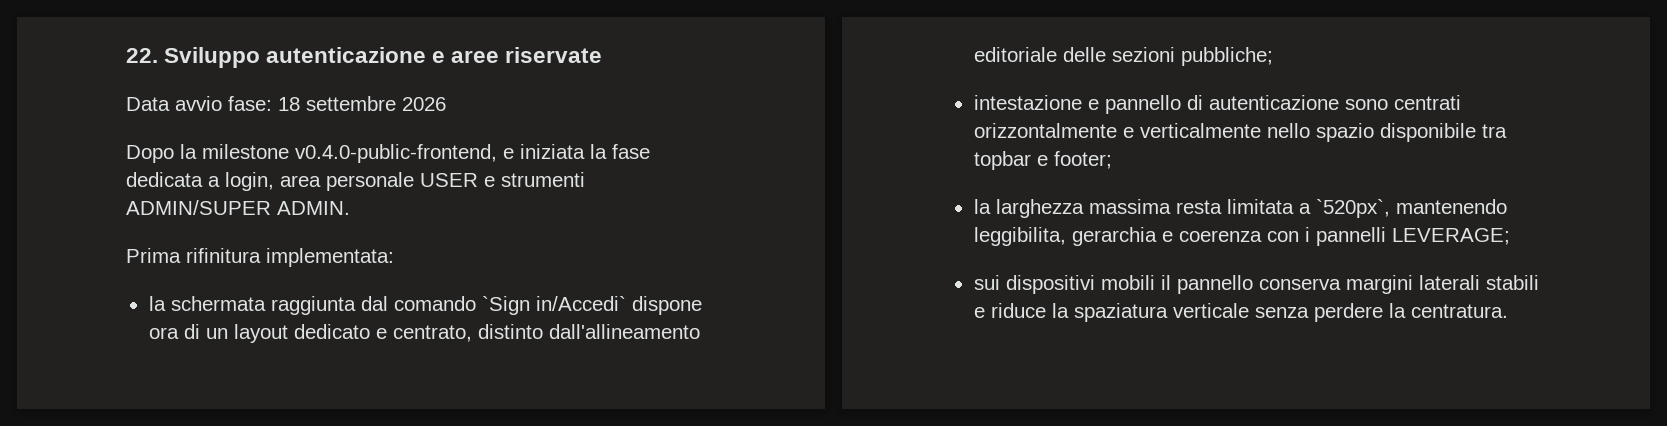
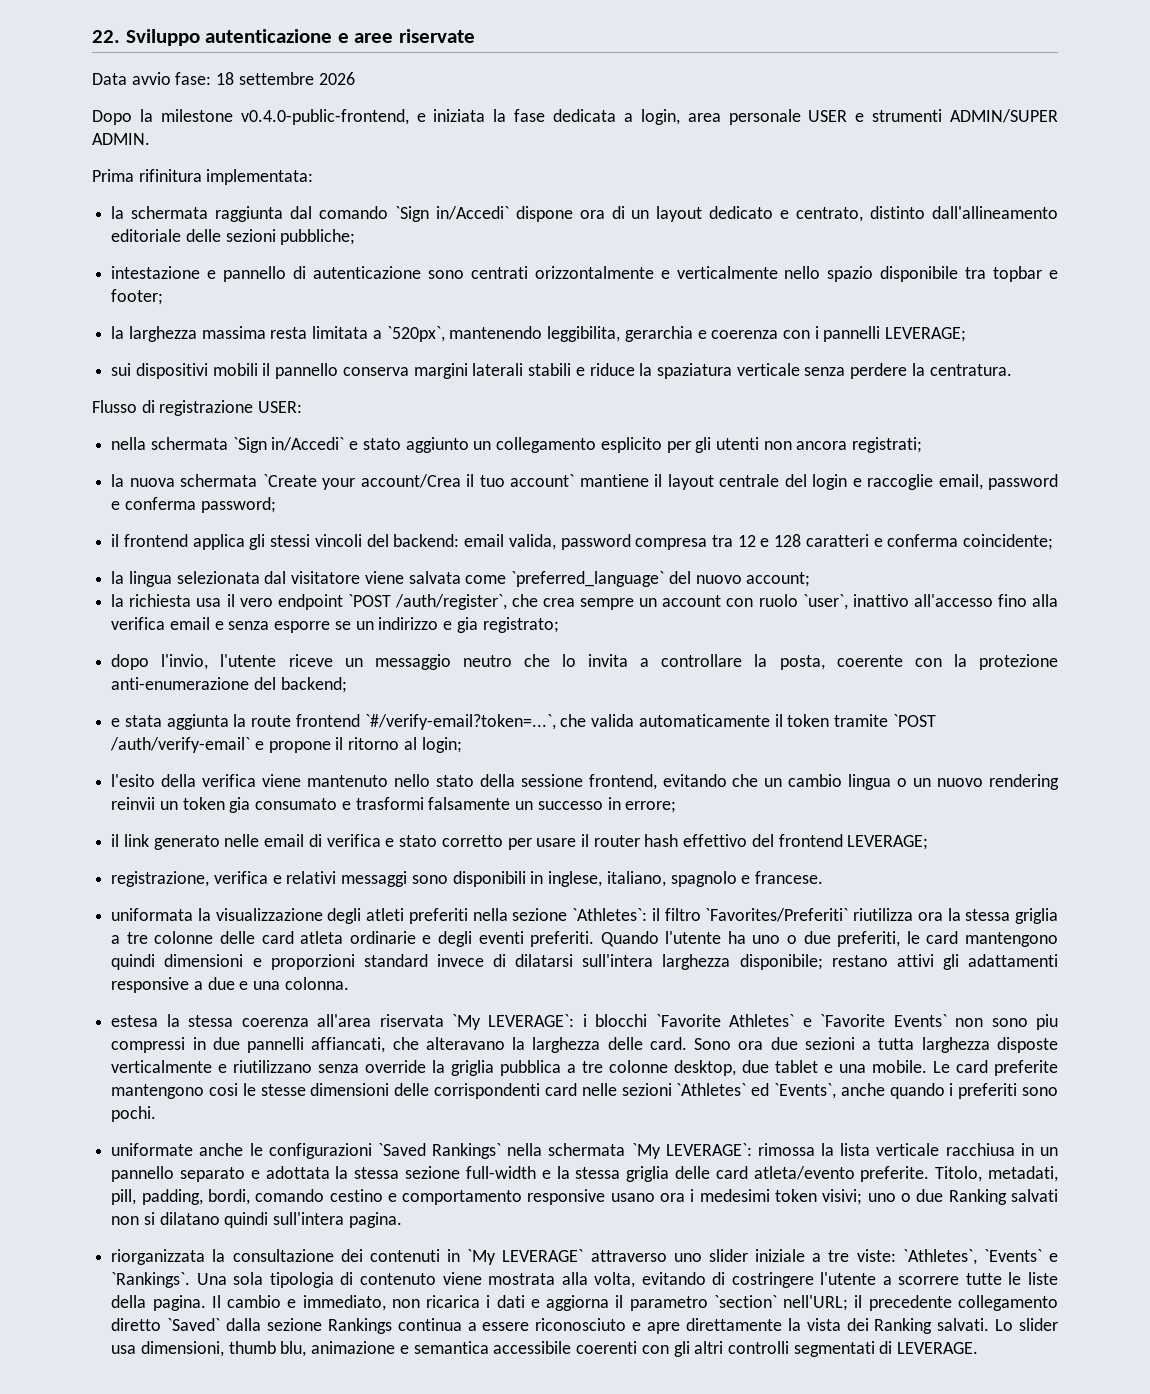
(1508, 311) none -> [92,400,303,416] [111,437,923,453] [111,474,1058,490] [111,497,276,513] [111,534,1054,550] [111,571,811,587] [111,594,1059,610] [111,617,559,633] [111,654,1059,670] [111,677,347,693] [111,714,936,730] [110,737,462,753] [111,774,1059,790] [111,797,677,813] [111,834,929,850] [111,871,823,887] [111,908,1058,924] [111,931,1058,947] [111,954,1058,970] [111,977,349,993] [111,1014,1059,1030] [111,1037,1059,1053] [111,1060,1058,1076] [111,1083,1058,1099] [111,1106,157,1122] [111,1143,1058,1159] [111,1166,1059,1182] [111,1189,1059,1205] [111,1212,402,1228] [111,1249,1058,1265] [111,1272,1058,1288] [111,1295,1059,1311] [111,1318,1058,1334] [111,1341,979,1357] // Flusso di registrazione USER: // nella schermata `Sign in/Accedi` e stato aggiunto un collegamento esplicito per gli utenti non ancora registrati; // la nuova schermata `Create your account/Crea il tuo account` mantiene il layout centrale del login e raccoglie email, password e conferma password; // il frontend applica gli stessi vincoli del backend: email valida, password compresa tra 12 e 128 caratteri e conferma coincidente; // la lingua selezionata dal visitatore viene salvata come `preferred_language` del nuovo account; // la richiesta usa il vero endpoint `POST /auth/register`, che crea sempre un account con ruolo `user`, inattivo all'accesso fino alla verifica email e senza esporre se un indirizzo e gia registrato; // dopo l'invio, l'utente riceve un messaggio neutro che lo invita a controllare la posta, coerente con la protezione anti-enumerazione del backend; // e stata aggiunta la route frontend `#/verify-email?token=...`, che valida automaticamente il token tramite `POST /auth/verify-email` e propone il ritorno al login; // l'esito della verifica viene mantenuto nello stato della sessione frontend, evitando che un cambio lingua o un nuovo rendering reinvii un token gia consumato e trasformi falsamente un successo in errore; // il link generato nelle email di verifica e stato corretto per usare il router hash effettivo del frontend LEVERAGE; // registrazione, verifica e relativi messaggi sono disponibili in inglese, italiano, spagnolo e francese. // uniformata la visualizzazione degli atleti preferiti nella sezione `Athletes`: il filtro `Favorites/Preferiti` riutilizza ora la stessa griglia a tre colonne delle card atleta ordinarie e degli eventi preferiti. Quando l'utente ha uno o due preferiti, le card mantengono quindi dimensioni e proporzioni standard invece di dilatarsi sull'intera larghezza disponibile; restano attivi gli adattamenti responsive a due e una colonna. // estesa la stessa coerenza all'area riservata `My LEVERAGE`: i blocchi `Favorite Athletes` e `Favorite Events` non sono piu compressi in due pannelli affiancati, che alteravano la larghezza delle card. Sono ora due sezioni a tutta larghezza disposte verticalmente e riutilizzano senza override la griglia pubblica a tre colonne desktop, due tablet e una mobile. Le card preferite mantengono cosi le stesse dimensioni delle corrispondenti card nelle sezioni `Athletes` ed `Events`, anche quando i preferiti sono pochi. // uniformate anche le configurazioni `Saved Rankings` nella schermata `My LEVERAGE`: rimossa la lista verticale racchiusa in un pannello separato e adottata la stessa sezione full-width e la stessa griglia delle card atleta/evento preferite. Titolo, metadati, pill, padding, bordi, comando cestino e comportamento responsive usano ora i medesimi token visivi; uno o due Ranking salvati non si dilatano quindi sull'intera pagina. // riorganizzata la consultazione dei contenuti in `My LEVERAGE` attraverso uno slider iniziale a tre viste: `Athletes`, `Events` e `Rankings`. Una sola tipologia di contenuto viene mostrata alla volta, evitando di costringere l'utente a scorrere tutte le liste della pagina. Il cambio e immediato, non ricarica i dati e aggiorna il parametro `section` nell'URL; il precedente collegamento diretto `Saved` dalla sezione Rankings continua a essere riconosciuto e apre direttamente la vista dei Ranking salvati. Lo slider usa dimensioni, thumb blu, animazione e semantica accessibile coerenti con gli altri controlli segmentati di LEVERAGE.

